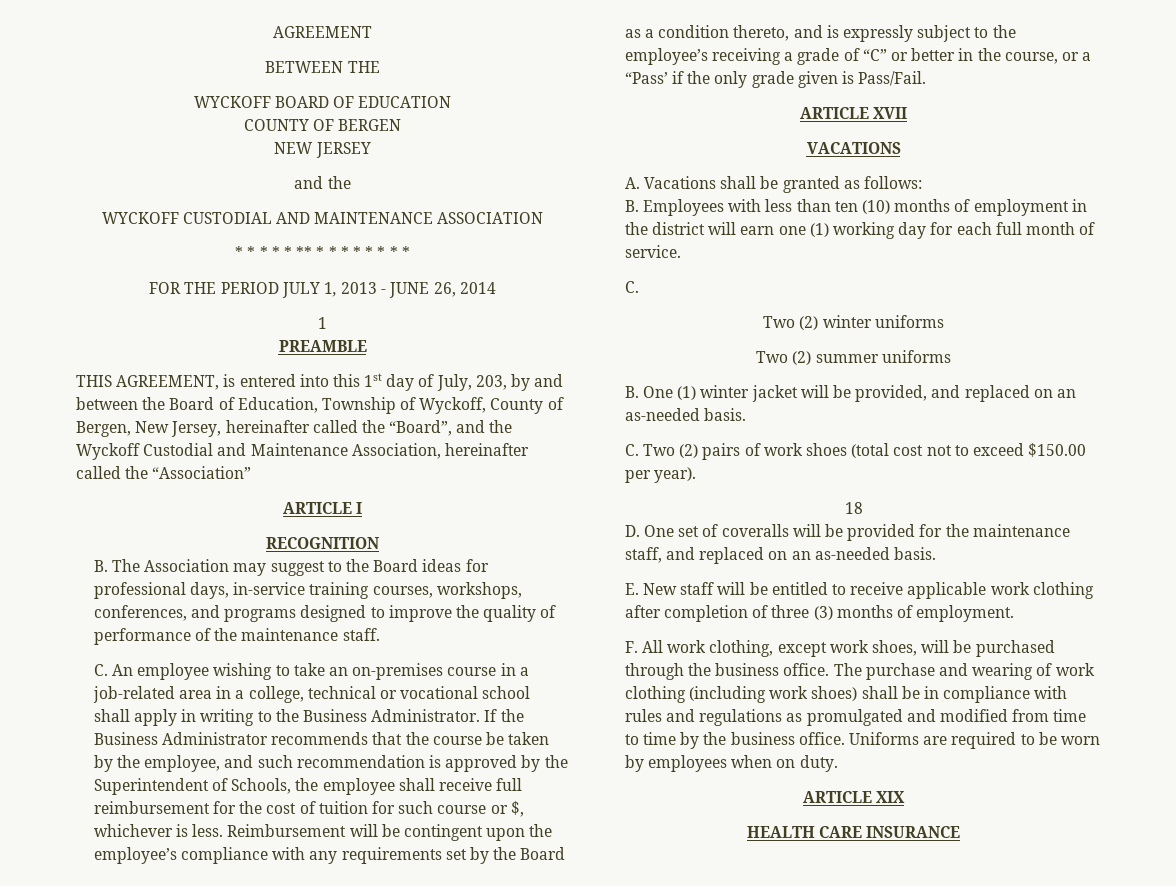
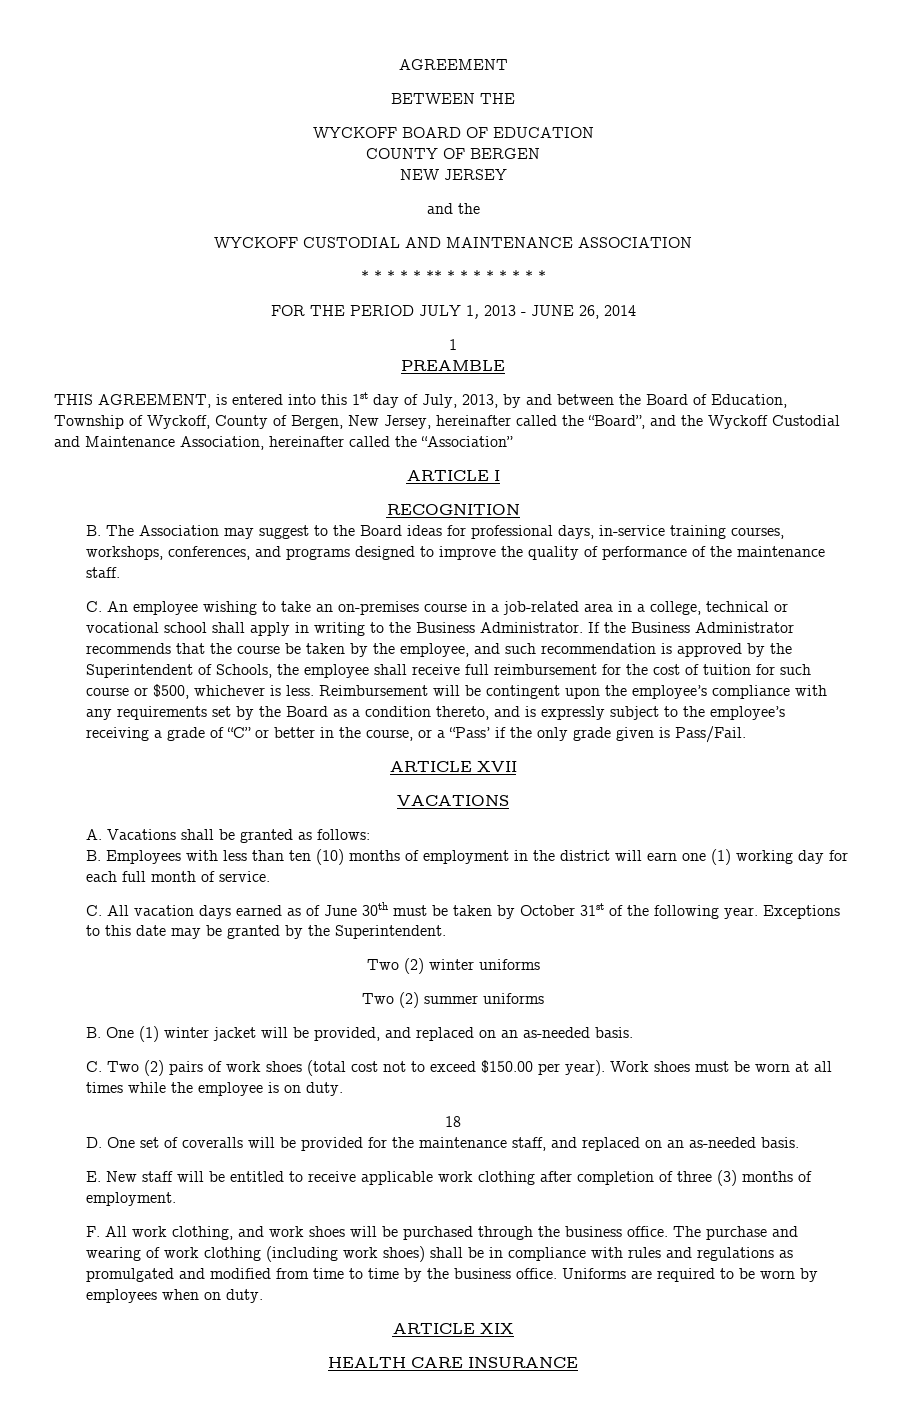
[475,375,507,390] 203, -> [462,394,498,408] 2013,
[510,801,524,817] $, -> [152,684,189,699] $500,
(639, 287) none -> [106,902,840,919] [85,925,446,939] All vacation days earned as of June 30th must be taken by October 31st of the following year. Exceptions to this date may be granted by the Superintendent.
(697, 475) none -> [609,1061,832,1072] [85,1082,343,1096] Work shoes must be worn at all times while the employee is on duty.
[777,640,917,657] except work shoes, -> [237,1226,345,1237] and work shoes

